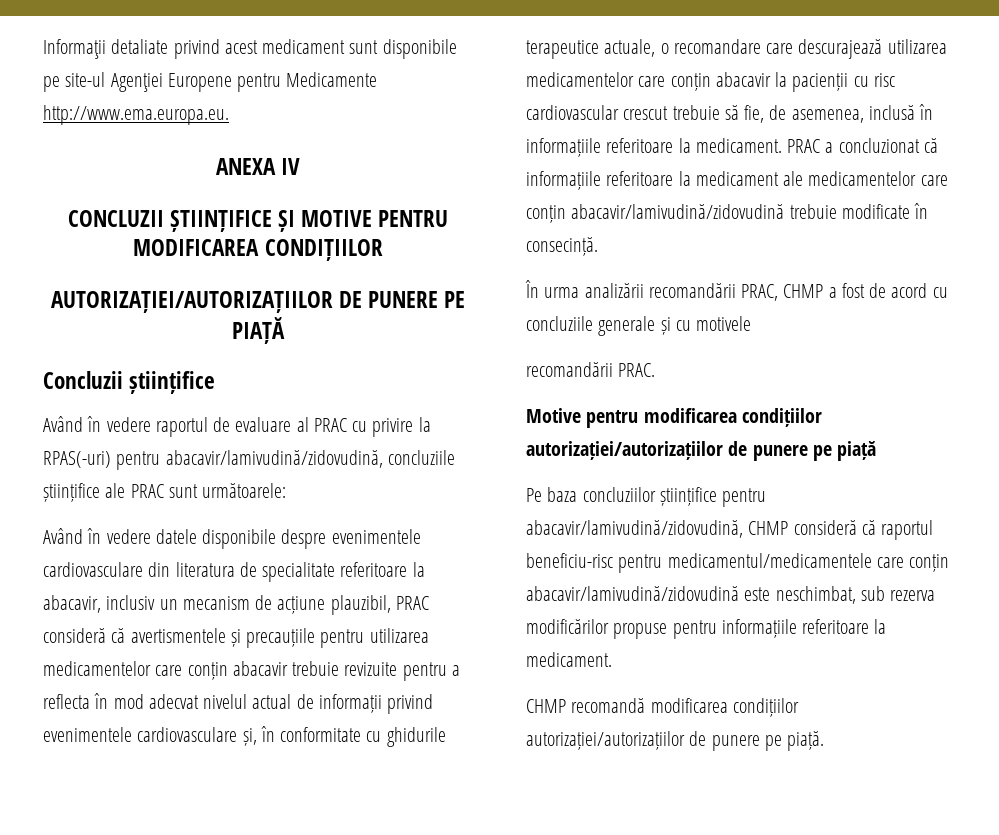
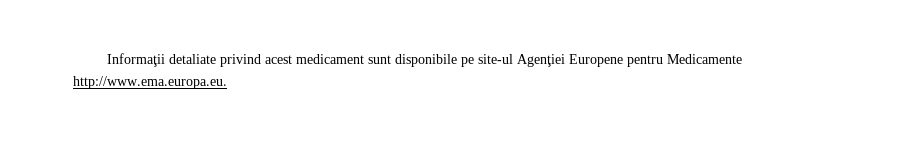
[215,158,301,175] [67,210,449,232] [133,239,383,261] [50,291,466,313] [232,317,286,344] [43,371,216,394] [43,416,431,437] [43,450,455,470] [43,483,287,502] [43,528,421,549] [43,562,425,582] [43,595,429,615] [43,628,429,648] [43,661,460,681] [43,693,434,714] [43,726,446,747] [526,39,947,59] [526,72,895,92] [526,104,934,123] [526,138,938,157] [526,171,948,190] [526,203,929,223] [526,237,598,256] [525,280,948,301] [526,316,752,336] [526,362,656,377] [526,408,822,428] [526,441,877,461] [526,487,767,507] [526,520,934,540] [526,553,950,573] [526,586,936,604] [526,619,887,639] [526,652,612,667] [526,698,799,717] [526,731,825,751] // ANEXA IV // CONCLUZII ȘTIINȚIFICE ȘI MOTIVE PENTRU MODIFICAREA CONDIȚIILOR // AUTORIZAȚIEI/AUTORIZAȚIILOR DE PUNERE PE PIAȚĂ // Concluzii științifice // Având în vedere raportul de evaluare al PRAC cu privire la RPAS(-uri) pentru abacavir/lamivudină/zidovudină, concluziile științifice ale PRAC sunt următoarele: // Având în vedere datele disponibile despre evenimentele cardiovasculare din literatura de specialitate referitoare la abacavir, inclusiv un mecanism de acțiune plauzibil, PRAC consideră că avertismentele și precauțiile pentru utilizarea medicamentelor care conțin abacavir trebuie revizuite pentru a reflecta în mod adecvat nivelul actual de informații privind evenimentele cardiovasculare și, în conformitate cu ghidurile terapeutice actuale, o recomandare care descurajează utilizarea medicamentelor care conțin abacavir la pacienții cu risc cardiovascular crescut trebuie să fie, de asemenea, inclusă în informațiile referitoare la medicament. PRAC a concluzionat că informațiile referitoare la medicament ale medicamentelor care conțin abacavir/lamivudină/zidovudină trebuie modificate în consecință. // În urma analizării recomandării PRAC, CHMP a fost de acord cu concluziile generale și cu motivele // recomandării PRAC. // Motive pentru modificarea condițiilor autorizației/autorizațiilor de punere pe piață // Pe baza concluziilor științifice pentru abacavir/lamivudină/zidovudină, CHMP consideră că raportul beneficiu-risc pentru medicamentul/medicamentele care conțin abacavir/lamivudină/zidovudină este neschimbat, sub rezerva modificărilor propuse pentru informațiile referitoare la medicament. // CHMP recomandă modificarea condițiilor autorizației/autorizațiilor de punere pe piață. -> (227, 82) none

